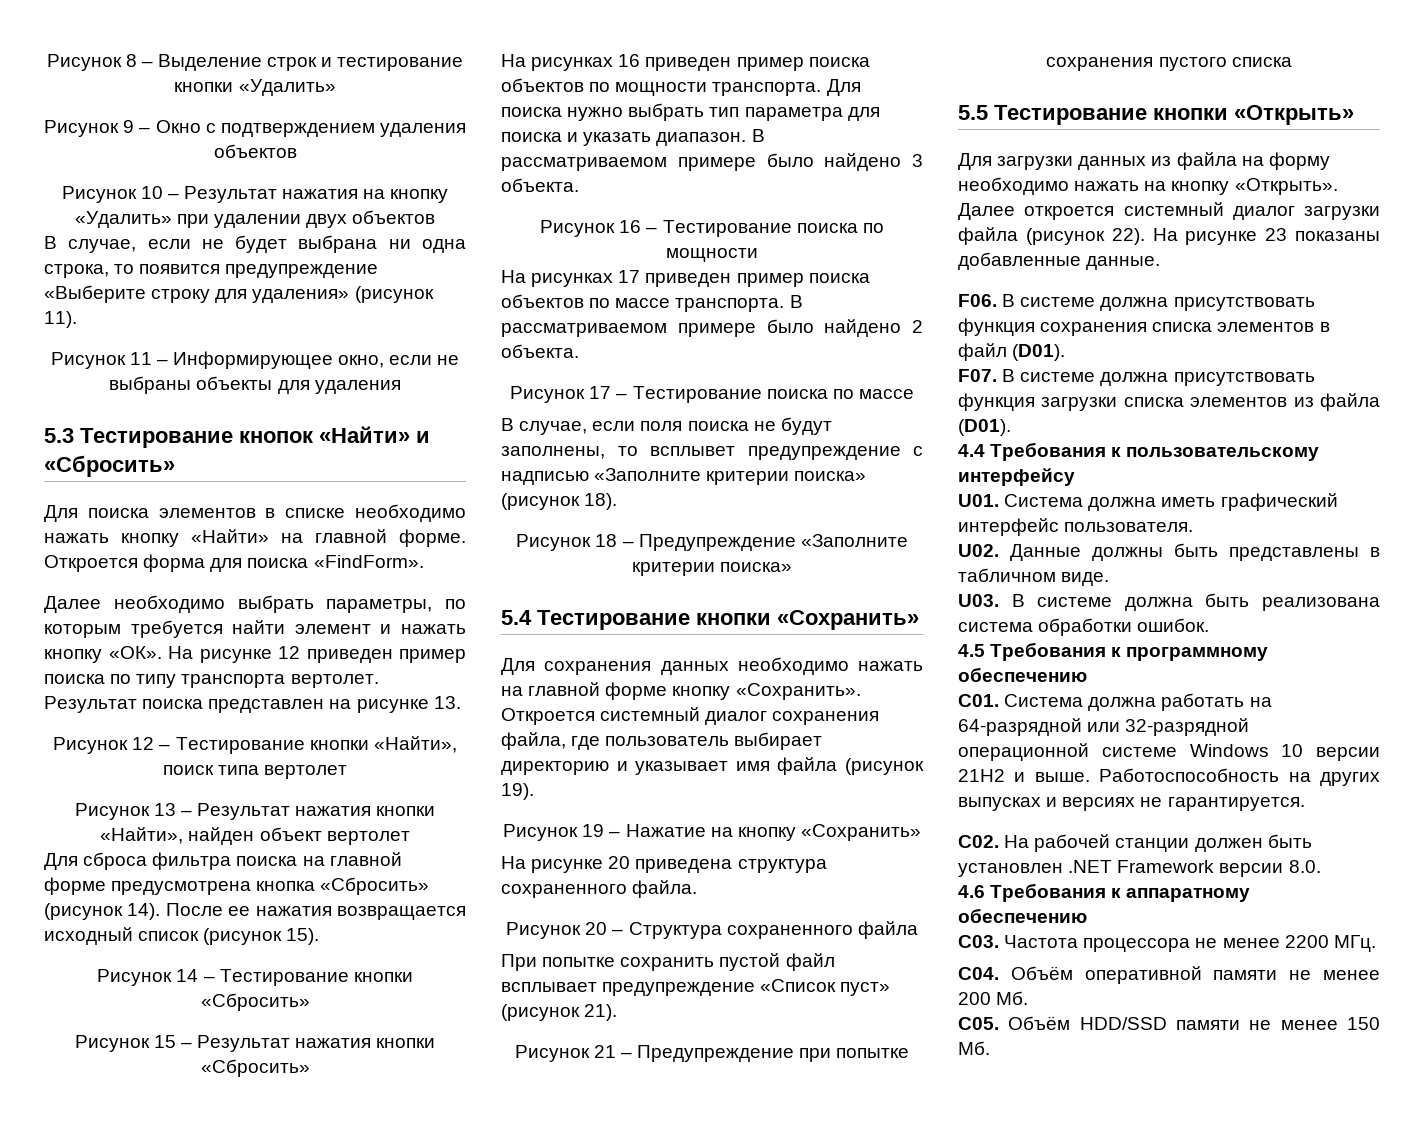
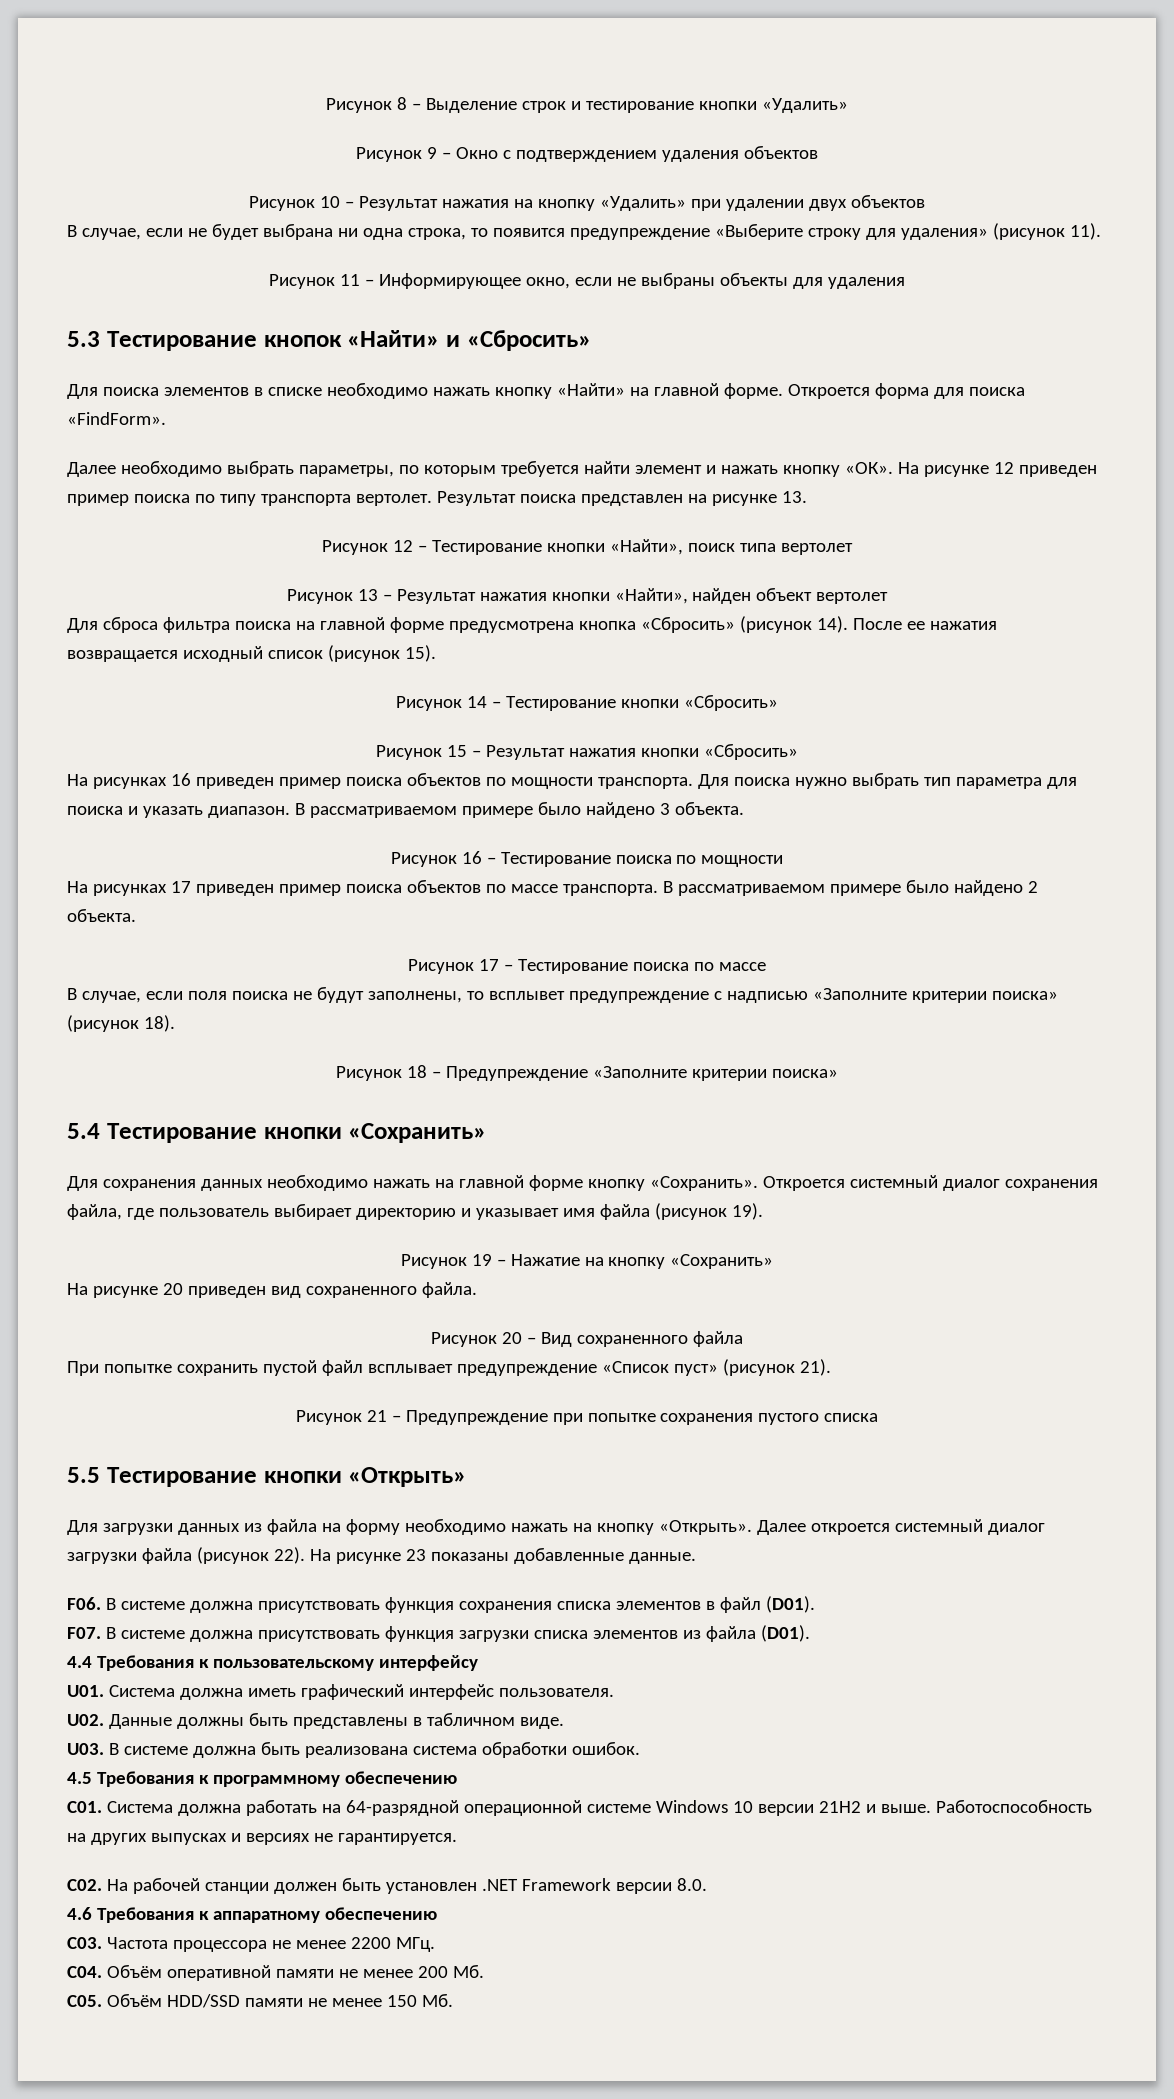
[635,859,827,873] приведена структура -> [187,1286,301,1298] приведен вид
[628,922,722,939] Структура -> [540,1332,572,1347] Вид
[1087,718,1250,736] или 32-разрядной -> (459, 1808) none

